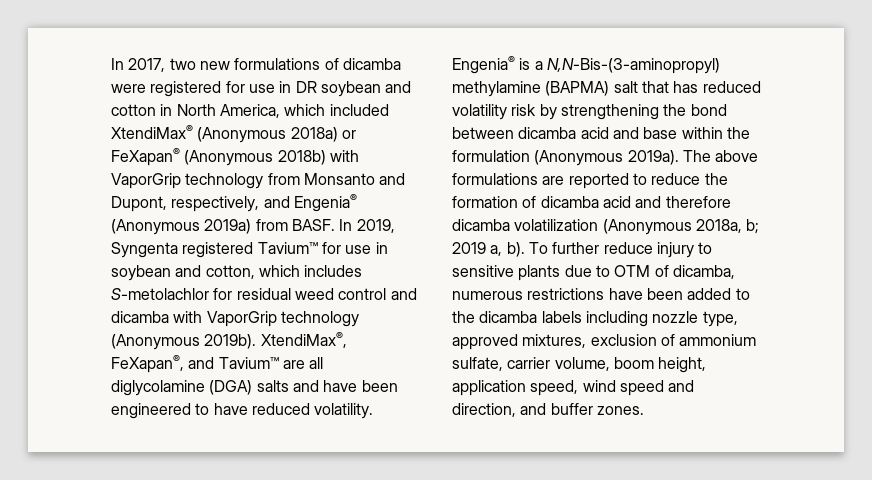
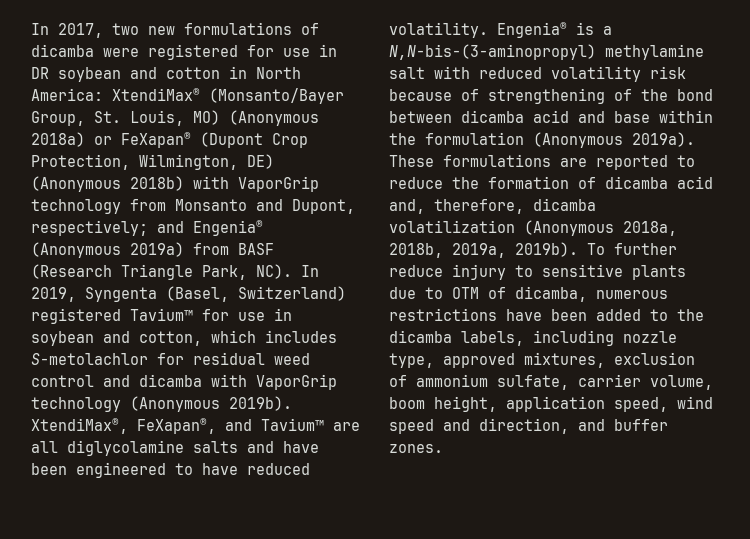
[219,104,389,118] [111,125,356,143] [111,148,180,166] America, which included XtendiMax® (Anonymous 2018a) or FeXapan® -> [31,88,344,104] [31,110,319,126] [31,132,308,148] [31,154,274,170] America: XtendiMax® (Monsanto/Bayer Group, St. Louis, MO) (Anonymous 2018a) or FeXapan® (Dupont Crop Protection, Wilmington, DE)
[171,196,260,212] respectively, -> [31,220,148,236] respectively;
[291,219,335,231] BASF. -> [238,243,274,255] [31,264,292,280] BASF (Research Triangle Park, NC).
(178, 250) none -> [166,286,346,302] (Basel, Switzerland)
[209,380,253,395] (DGA) -> (184, 448) none
[546,58,720,74] [452,81,761,97] [452,104,659,120] N,N-Bis-(3-aminopropyl) methylamine (BAPMA) salt that has reduced volatility risk by strengthening -> [389,44,704,60] [389,66,686,82] [389,88,632,104] N,N-bis-(3-aminopropyl) methylamine salt with reduced volatility risk because of strengthening of
[682,150,759,162] The above -> [389,155,434,167] These
[635,196,731,208] and therefore -> [389,199,524,214] and, therefore,
[746,219,760,234] [452,242,525,257] b; 2019 a, b). -> [389,242,578,258] 2018b, 2019a, 2019b).
[541,311,582,323] labels -> [461,331,524,346] labels,

